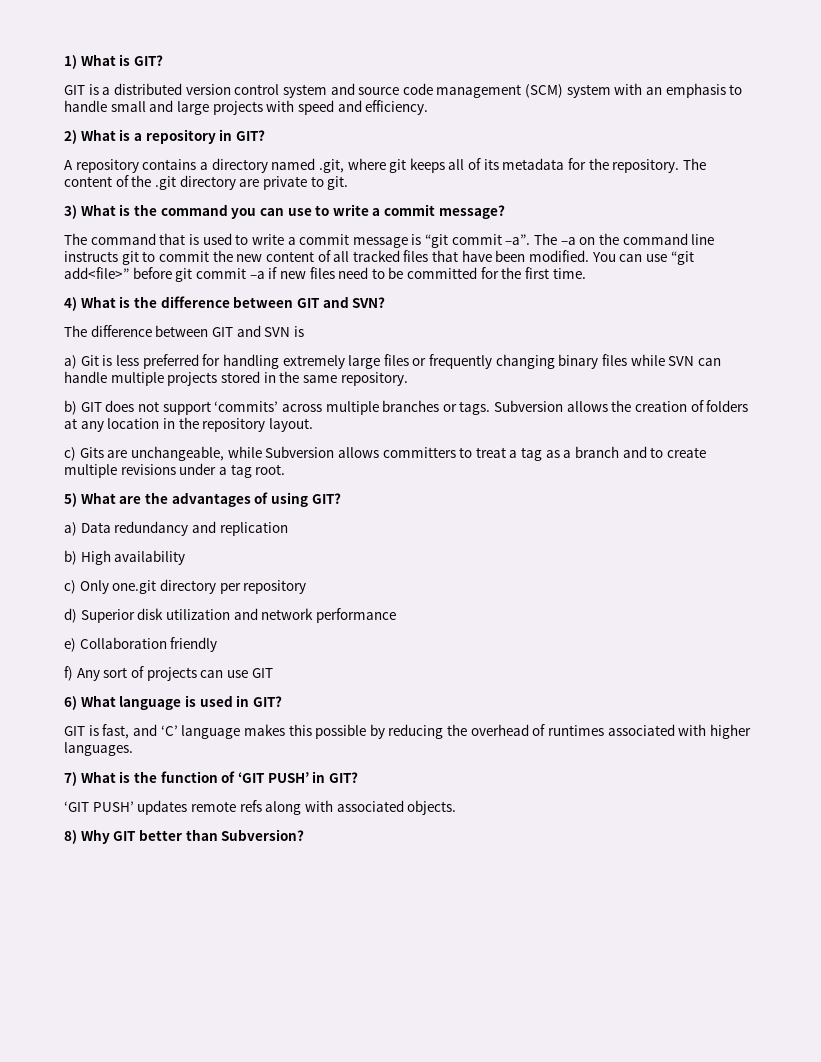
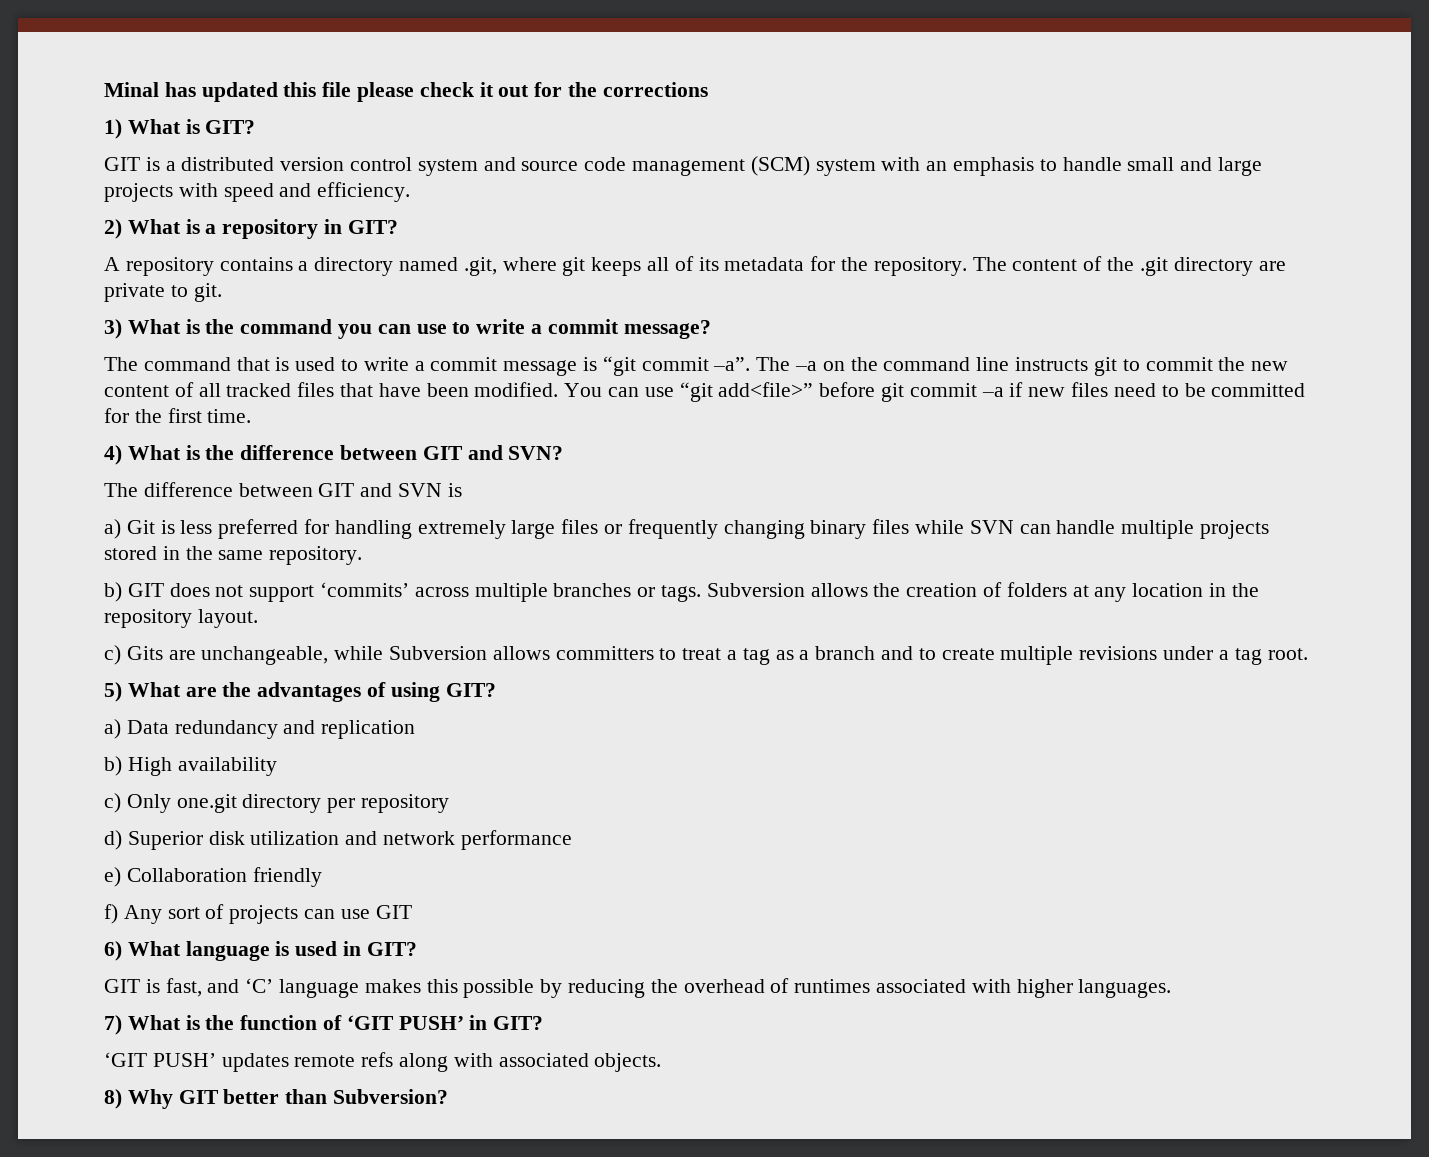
(64, 62) none -> [104,82,708,102] Minal has updated this file please check it out for the corrections //

